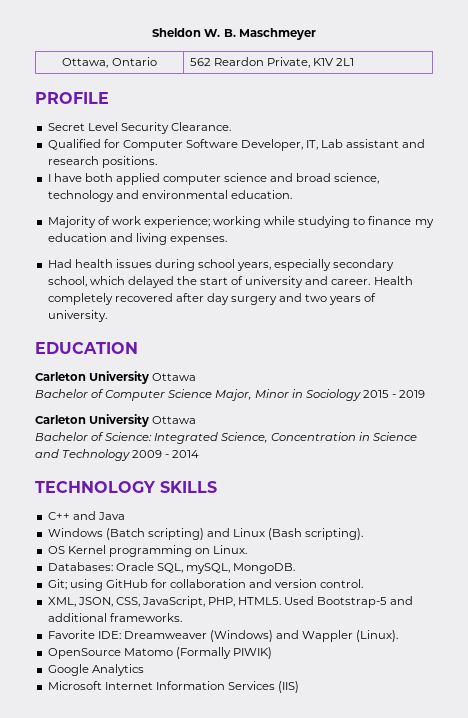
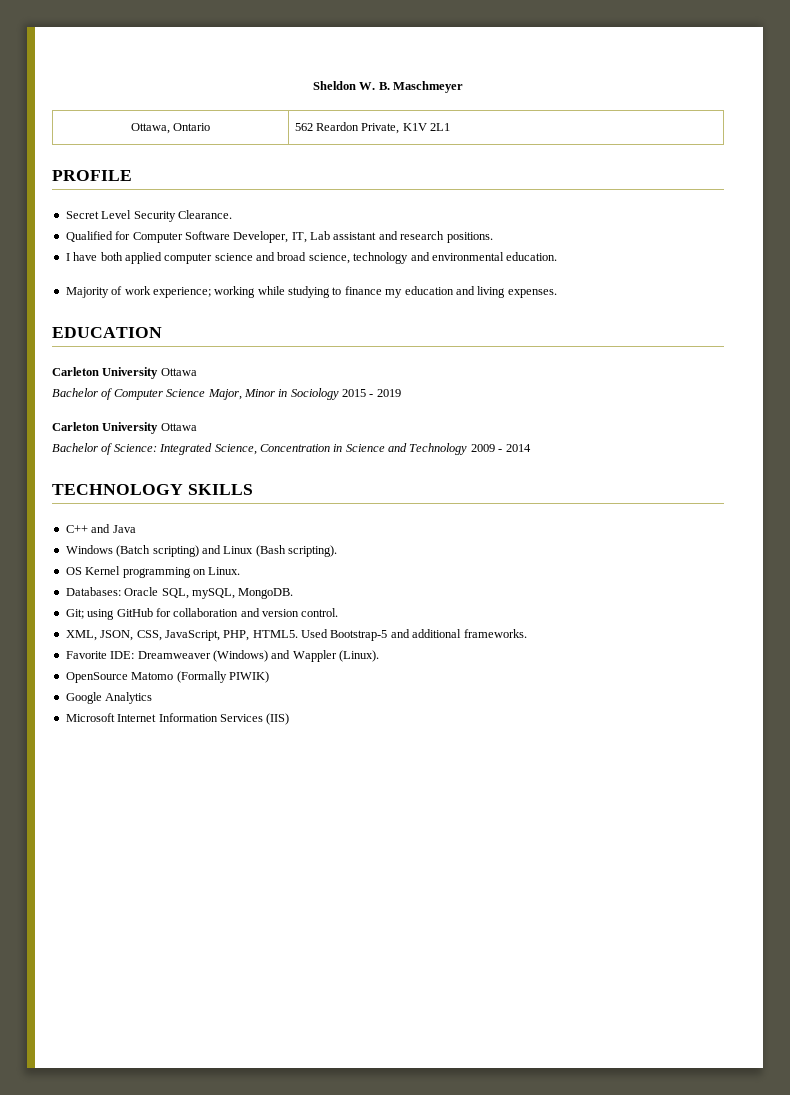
[47,259,395,271] [47,276,413,288] [47,293,377,305] [47,310,107,322] // Had health issues during school years, especially secondary school, which delayed the start of university and career. Health completely recovered after day surgery and two years of university. -> (557, 293) none

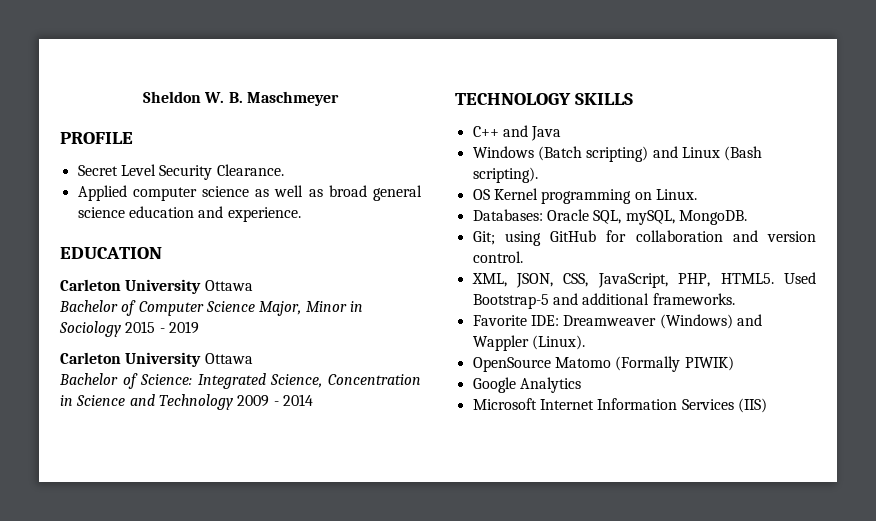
[130,123,211,134] [294,122,451,134] // Ottawa, Ontario | 562 Reardon Private, K1V 2L1 -> (339, 98) none
[65,231,493,243] [65,252,558,264] [65,286,557,298] Qualified for Computer Software Developer, IT, Lab assistant and research positions. // I have both applied computer science and broad science, technology and environmental education. // Majority of work experience; working while studying to finance my education and living expenses. -> [77,185,422,201] [77,206,301,222] Applied computer science as well as broad general science education and experience.

